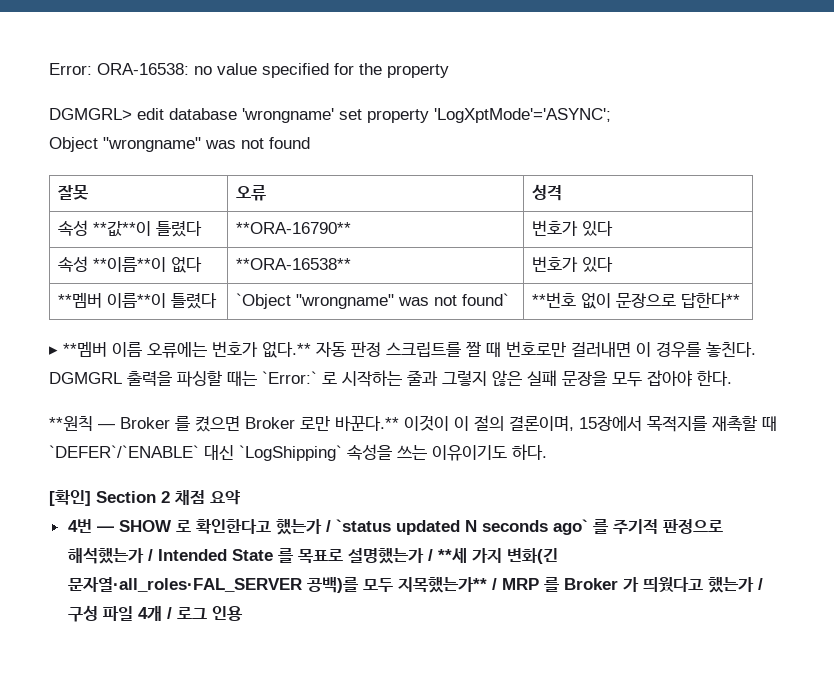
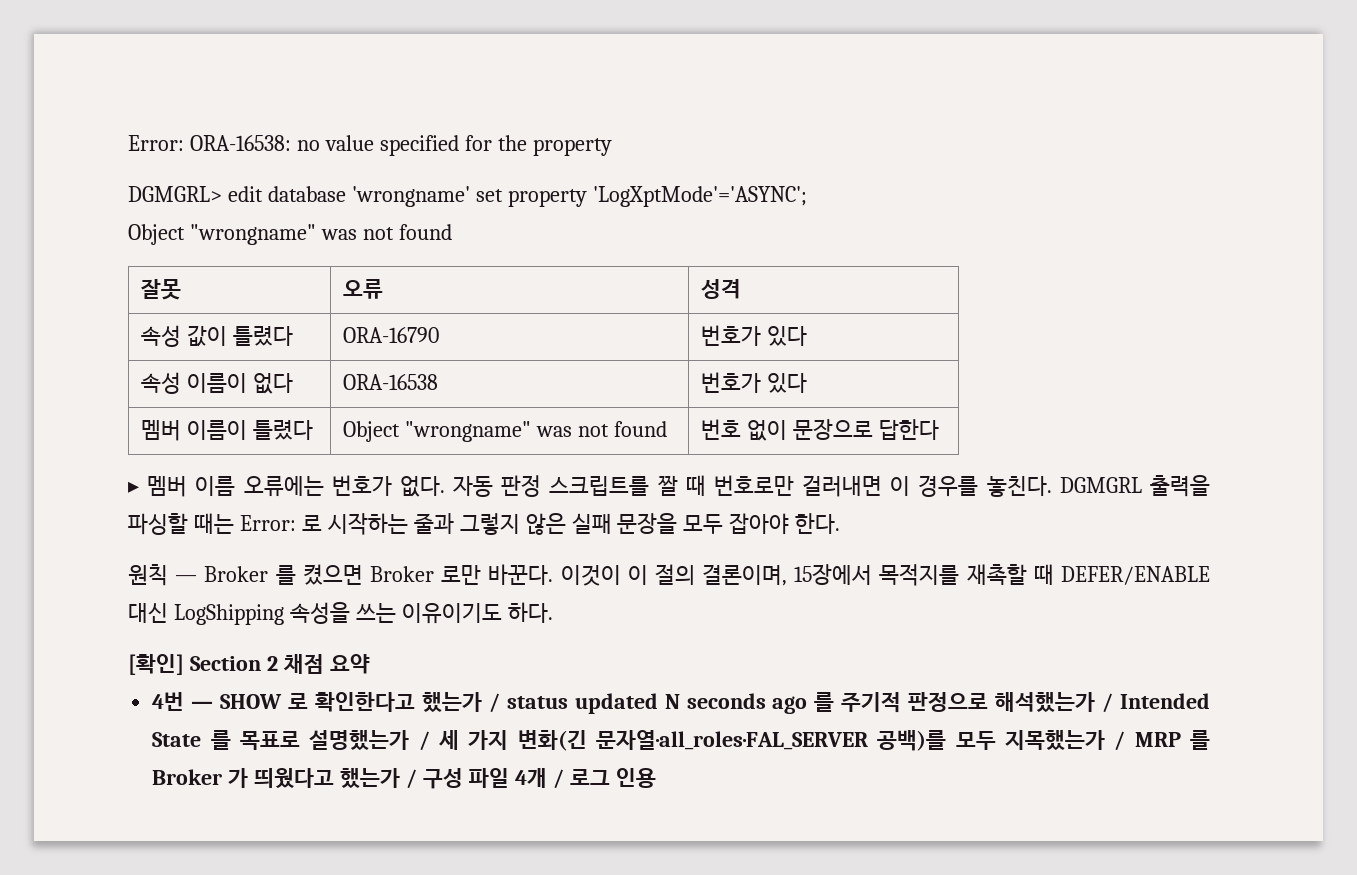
[92,221,202,237] [235,222,351,234] **값**이 틀렸다 | **ORA-16790** -> [187,325,293,347] [343,327,440,343] 값이 틀렸다 | ORA-16790
[92,257,166,272] **이름**이 -> [187,373,248,393] 이름이
[235,258,351,270] [531,256,613,272] [57,292,217,309] [235,293,509,309] [531,292,576,308] **ORA-16538** | 번호가 있다 // **멤버 이름**이 틀렸다 | `Object "wrongname" was not found` | **번호 -> [343,374,439,390] [701,372,808,393] [141,420,313,441] [343,421,667,442] [701,419,742,440] ORA-16538 | 번호가 있다 // 멤버 이름이 틀렸다 | Object "wrongname" was not found | 번호
[680,292,740,308] 답한다** -> [878,419,939,440] 답한다
[63,341,107,357] **멤버 -> [147,476,188,497] 멤버
[262,342,311,358] 없다.** -> [399,476,445,497] 없다.
[262,371,317,384] `Error:` -> [239,515,296,531] Error:
[49,416,93,432] **원칙 -> [128,564,168,586] 원칙
[335,416,399,431] 바꾼다.** -> [488,564,554,585] 바꾼다.
[49,445,342,461] `DEFER`/`ENABLE` 대신 `LogShipping` -> [1061,566,1210,585] [128,603,284,625] DEFER/ENABLE 대신 LogShipping
[335,519,391,532] `status -> [506,696,568,709] status
[552,519,588,535] ago` -> [772,696,808,714] ago
[437,548,467,563] **세 -> [438,730,459,750] 세
[397,577,487,593] 지목했는가** -> [1004,730,1105,750] 지목했는가

